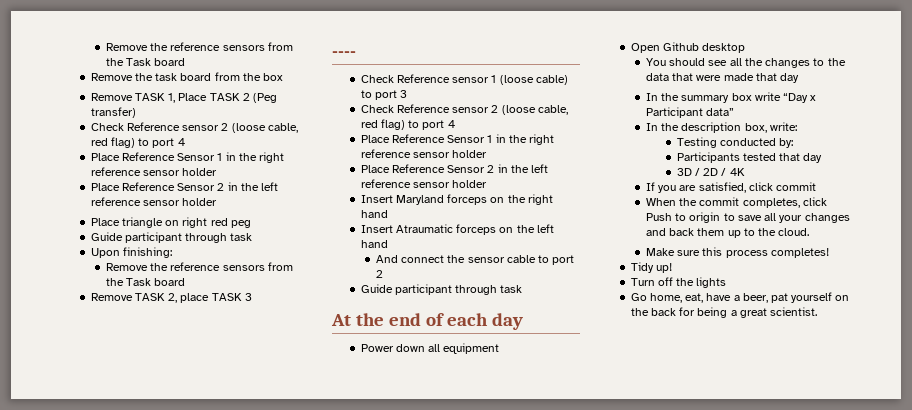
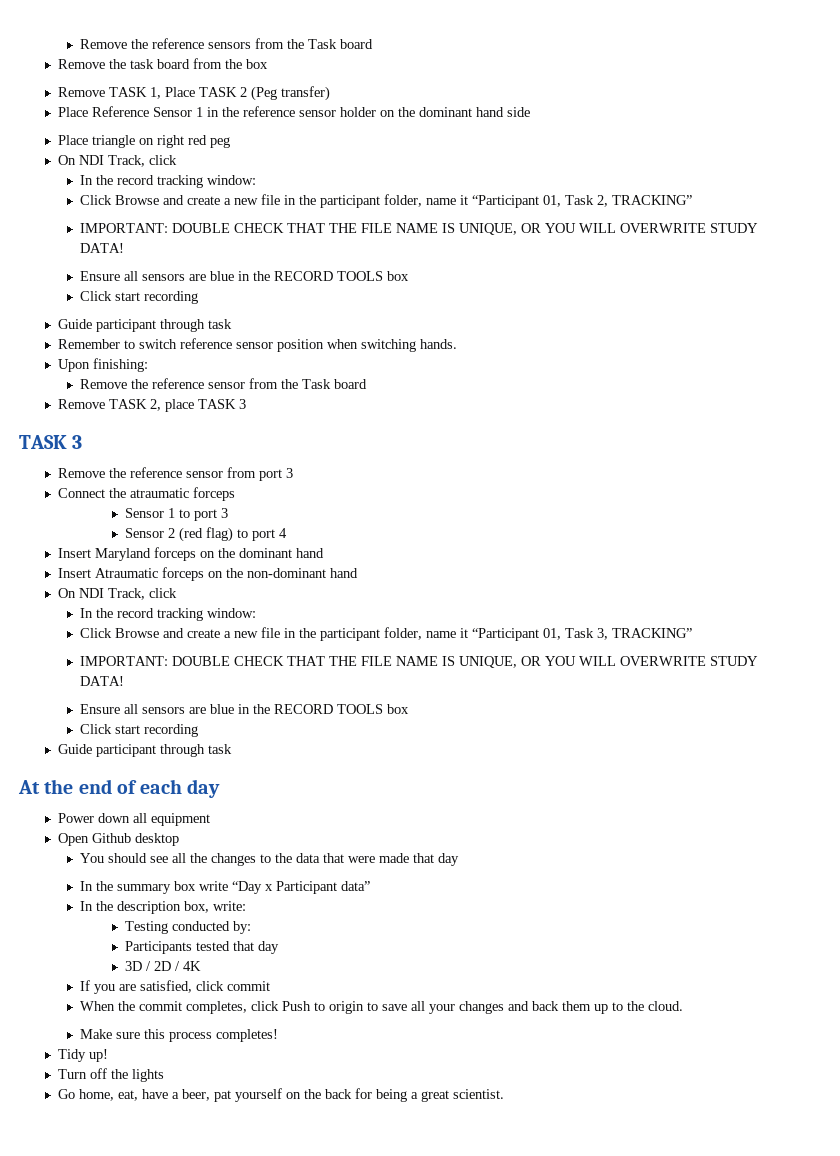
[90,122,298,133] [90,137,185,148] [90,152,285,163] [90,167,218,176] [90,182,279,191] [90,197,218,206] // Check Reference sensor 2 (loose cable, red flag) to port 4 // Place Reference Sensor 1 in the right reference sensor holder // Place Reference Sensor 2 in the left reference sensor holder -> [57,106,530,117] // Place Reference Sensor 1 in the reference sensor holder on the dominant hand side
[90,232,253,243] Guide participant through task -> [57,155,177,167] [80,175,257,188] [80,194,693,208] [80,223,759,235] [80,243,125,253] [80,271,410,281] [80,291,199,304] [57,319,232,332] [57,338,457,352] On NDI Track, click // In the record tracking window: // Click Browse and create a new file in the participant folder, name it “Participant 01, Task 2, TRACKING” // IMPORTANT: DOUBLE CHECK THAT THE FILE NAME IS UNIQUE, OR YOU WILL OVERWRITE STUDY DATA! // Ensure all sensors are blue in the RECORD TOOLS box // Click start recording // Guide participant through task // Remember to switch reference sensor position when switching hands.
[222,265,265,271] sensors -> [208,382,246,389] sensor
[332,51,356,57] [360,74,568,85] [360,90,408,100] [360,104,568,115] [360,119,455,130] [360,134,555,145] [360,149,488,158] [360,164,549,173] [360,179,488,188] ---- // Check Reference sensor 1 (loose cable) to port 3 // Check Reference sensor 2 (loose cable, red flag) to port 4 // Place Reference Sensor 1 in the right reference sensor holder // Place Reference Sensor 2 in the left reference sensor holder -> [19,435,83,449] [57,467,293,481] [57,487,235,501] [125,508,229,521] [125,527,288,542] TASK 3 // Remove the reference sensor from port 3 // Connect the atraumatic forceps // Sensor 1 to port 3 // Sensor 2 (red flag) to port 4
[527,194,553,205] right -> [238,548,292,558] dominant
[536,224,554,233] [360,240,388,248] [375,255,575,265] [375,270,383,278] left hand // And connect the sensor cable to port 2 -> [246,568,358,578] [57,588,177,600] [80,608,257,621] [80,627,693,641] [80,656,759,668] [80,676,125,686] [80,704,410,714] [80,724,199,737] non-dominant hand // On NDI Track, click // In the record tracking window: // Click Browse and create a new file in the participant folder, name it “Participant 01, Task 3, TRACKING” // IMPORTANT: DOUBLE CHECK THAT THE FILE NAME IS UNIQUE, OR YOU WILL OVERWRITE STUDY DATA! // Ensure all sensors are blue in the RECORD TOOLS box // Click start recording

